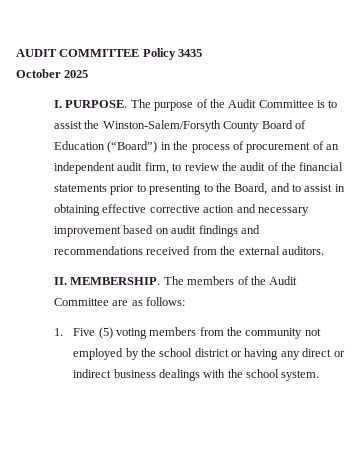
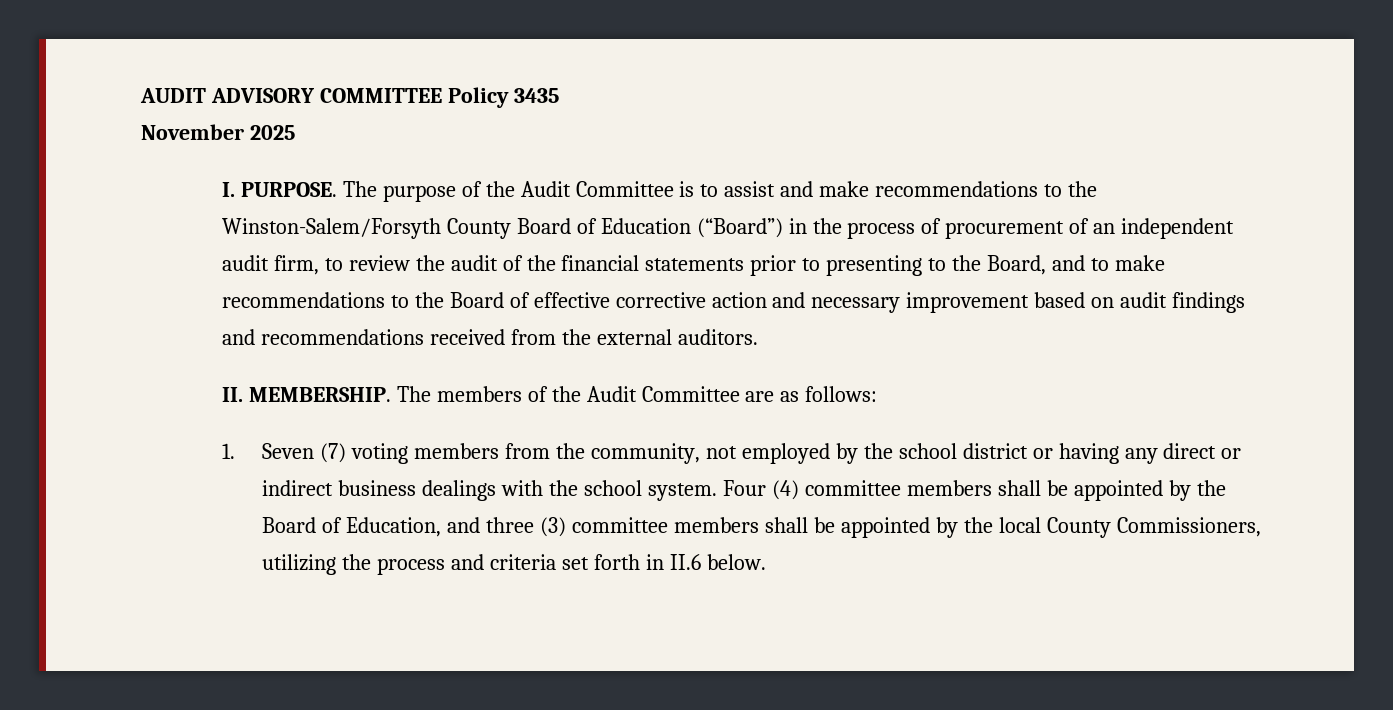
(57, 53) none -> [210,88,315,103] ADVISORY
[16,69,61,78] October -> [141,124,244,140] November
(83, 125) none -> [780,181,1063,197] and make recommendations to
[304,184,345,192] [54,204,101,216] assist in obtaining -> [1114,255,1165,271] [221,292,530,308] make recommendations to the Board of
[73,327,113,339] Five (5) -> [262,443,347,463] Seven (7)
[245,328,303,339] community -> [591,443,701,464] community,
(320, 375) none -> [723,480,1226,501] [262,517,1261,538] [262,554,766,575] Four (4) committee members shall be appointed by the Board of Education, and three (3) committee members shall be appointed by the local County Commissioners, utilizing the process and criteria set forth in II.6 below.

